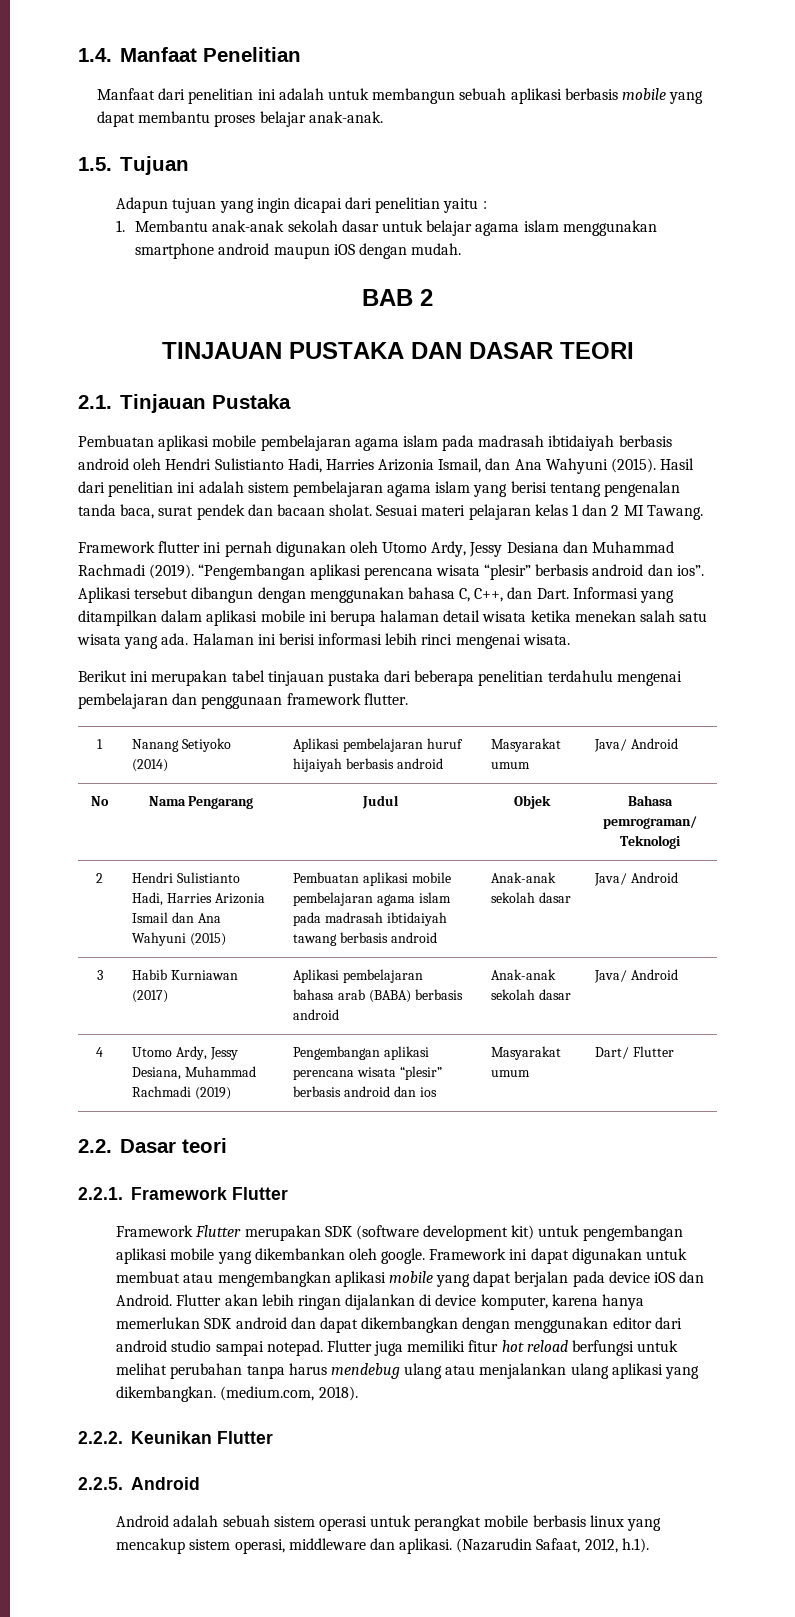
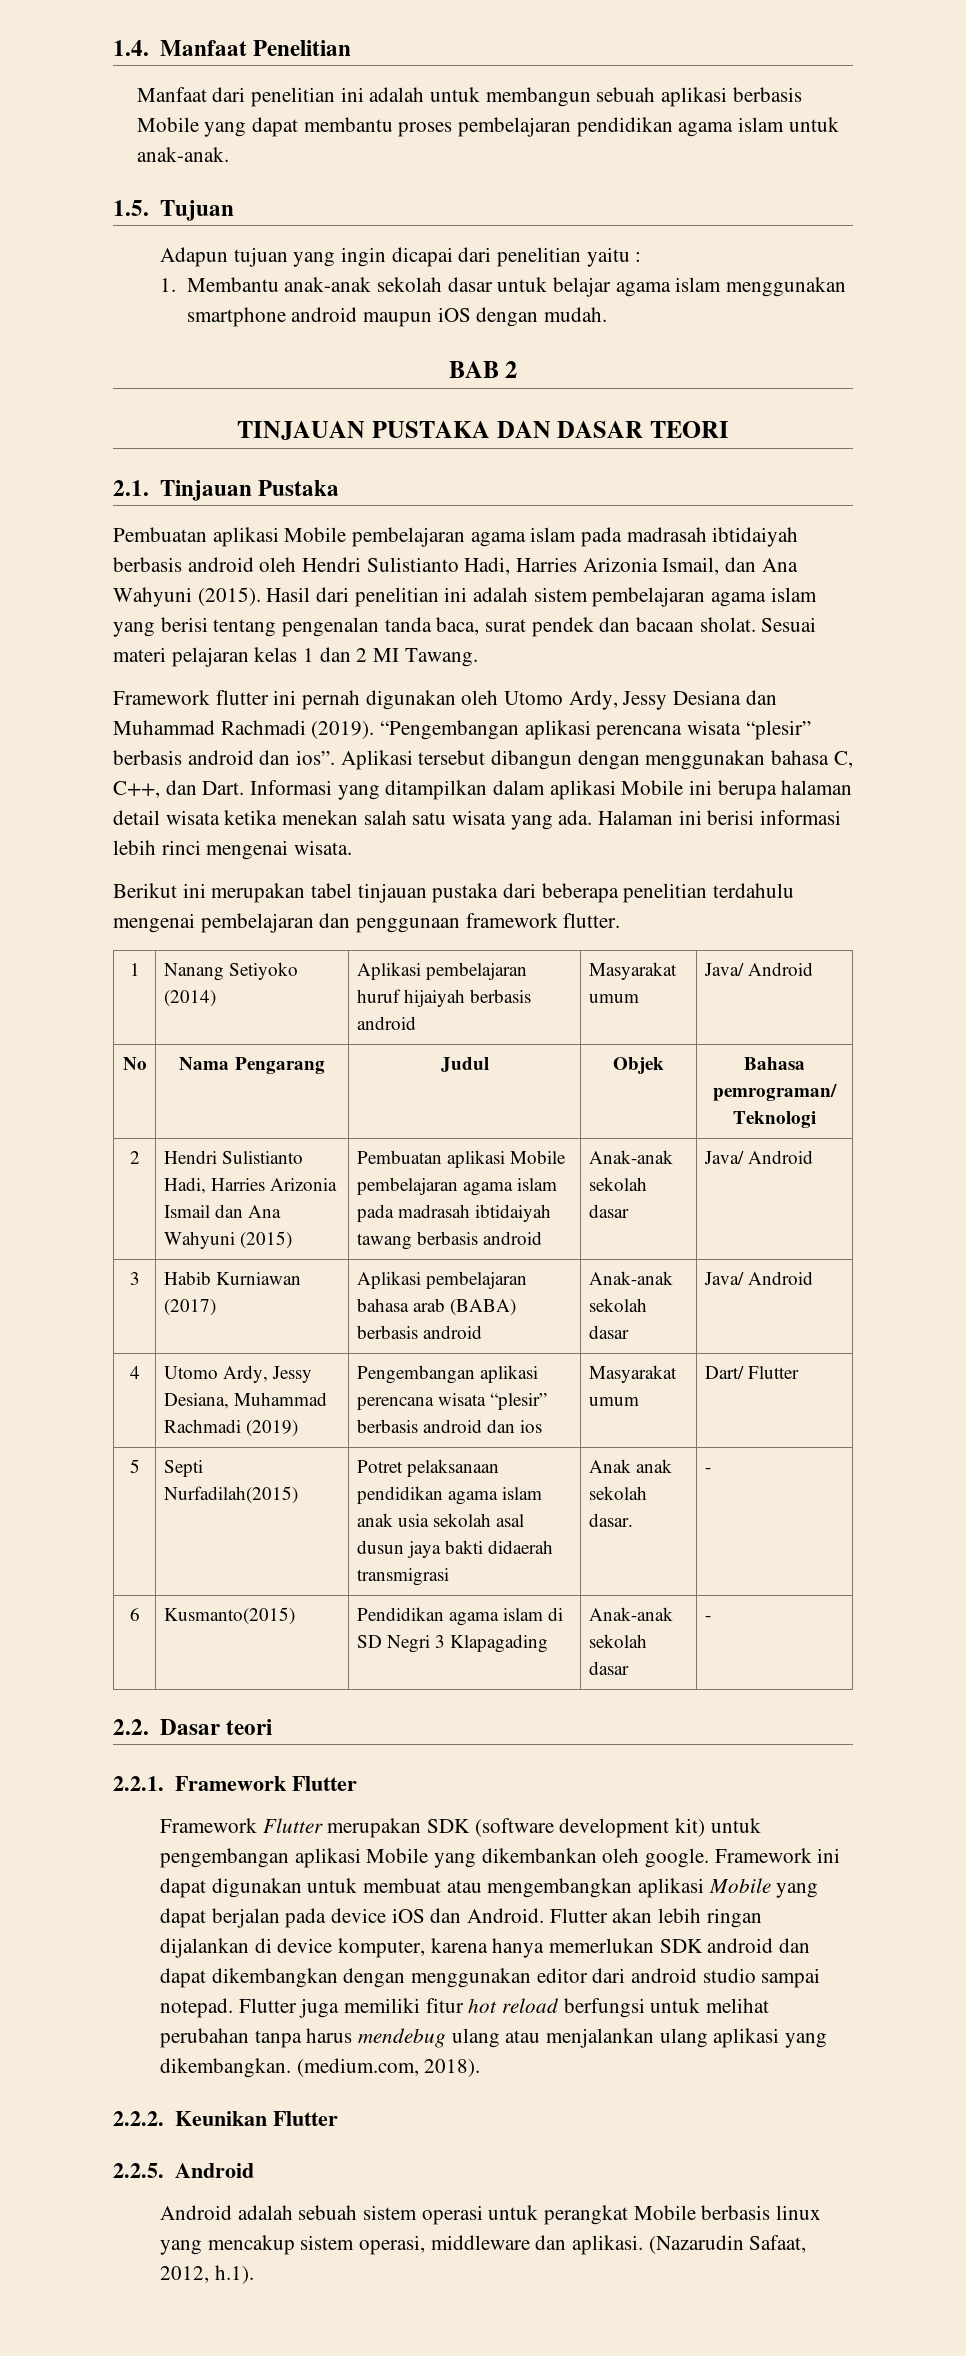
[621,88,666,100] mobile -> [136,117,199,132] Mobile
[259,111,306,127] belajar -> [457,117,839,137] pembelajaran pendidikan agama islam untuk
[212,435,257,447] mobile -> [284,527,347,542] Mobile
[260,610,305,622] mobile -> [621,780,684,795] Mobile
[411,872,451,883] mobile -> [510,1150,567,1164] Mobile
(675, 1051) none -> [129,1459,140,1473] [163,1460,203,1477] [163,1486,298,1504] [356,1459,499,1477] [356,1486,543,1505] [356,1513,525,1527] [356,1540,554,1558] [356,1568,449,1586] [588,1459,672,1473] [588,1486,647,1500] [588,1513,633,1527] [704,1468,711,1473] [129,1608,140,1621] [163,1607,295,1625] [356,1607,564,1626] [356,1634,549,1653] [588,1607,673,1621] [588,1634,647,1648] [588,1661,629,1675] [704,1616,711,1621] // 5 | Septi Nurfadilah(2015) | Potret pelaksanaan pendidikan agama islam anak usia sekolah asal dusun jaya bakti didaerah transmigrasi | Anak anak sekolah dasar. | - // 6 | Kusmanto(2015) | Pendidikan agama islam di SD Negri 3 Klapagading | Anak-anak sekolah dasar | -
[170,1248,215,1260] mobile -> [366,1848,429,1863] Mobile
[388,1271,433,1283] mobile -> [708,1878,771,1893] Mobile
[484,1515,529,1527] mobile -> [633,2205,696,2220] Mobile

